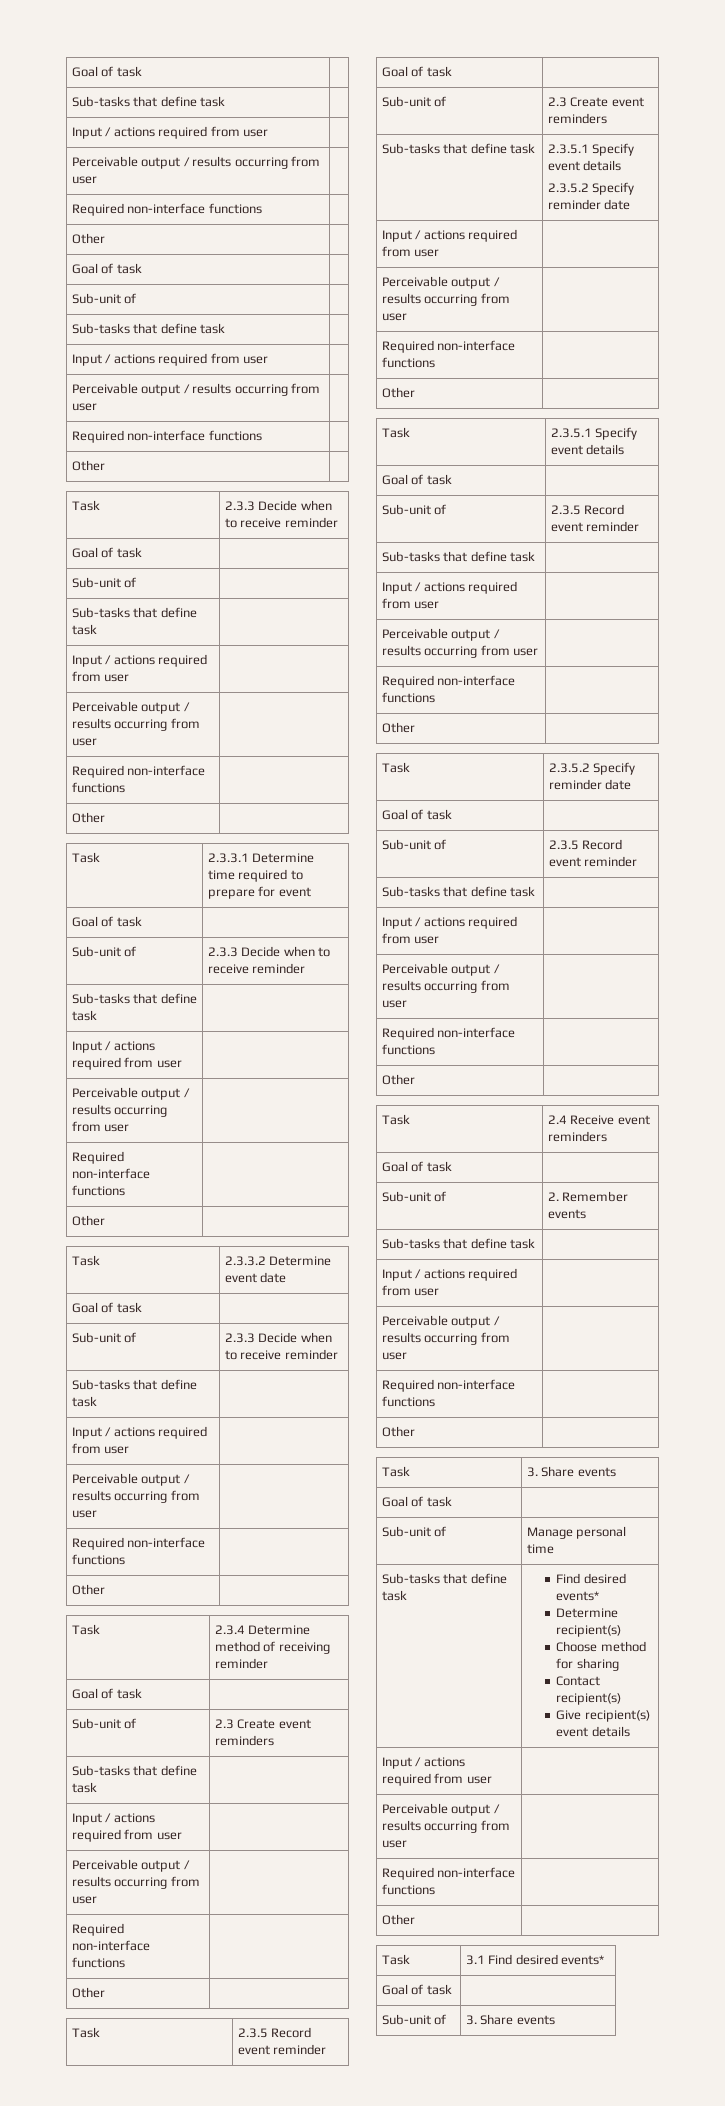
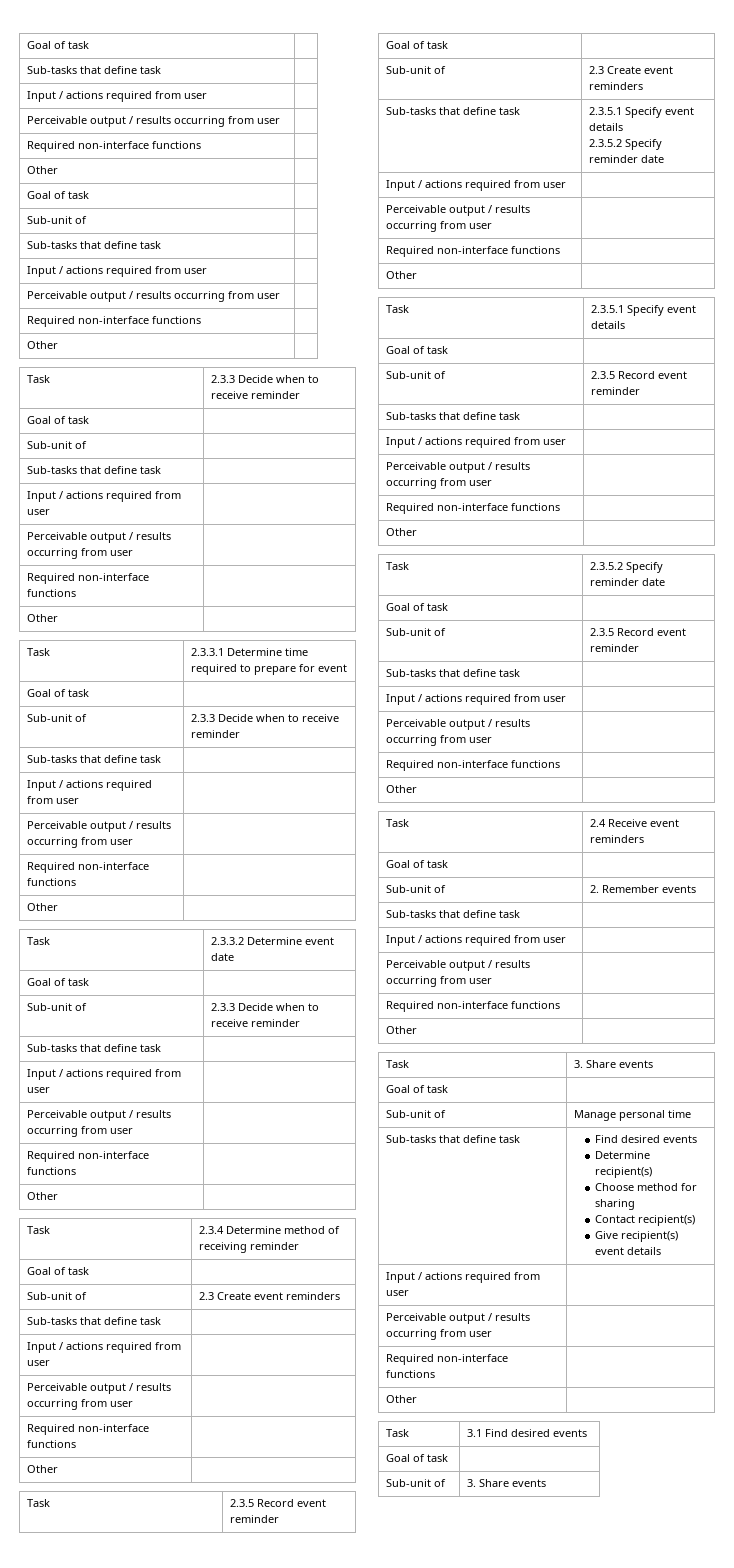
[556,1591,600,1601] events* -> [662,1135,697,1143] events
[561,1955,605,1965] events* -> [553,1429,588,1437] events

